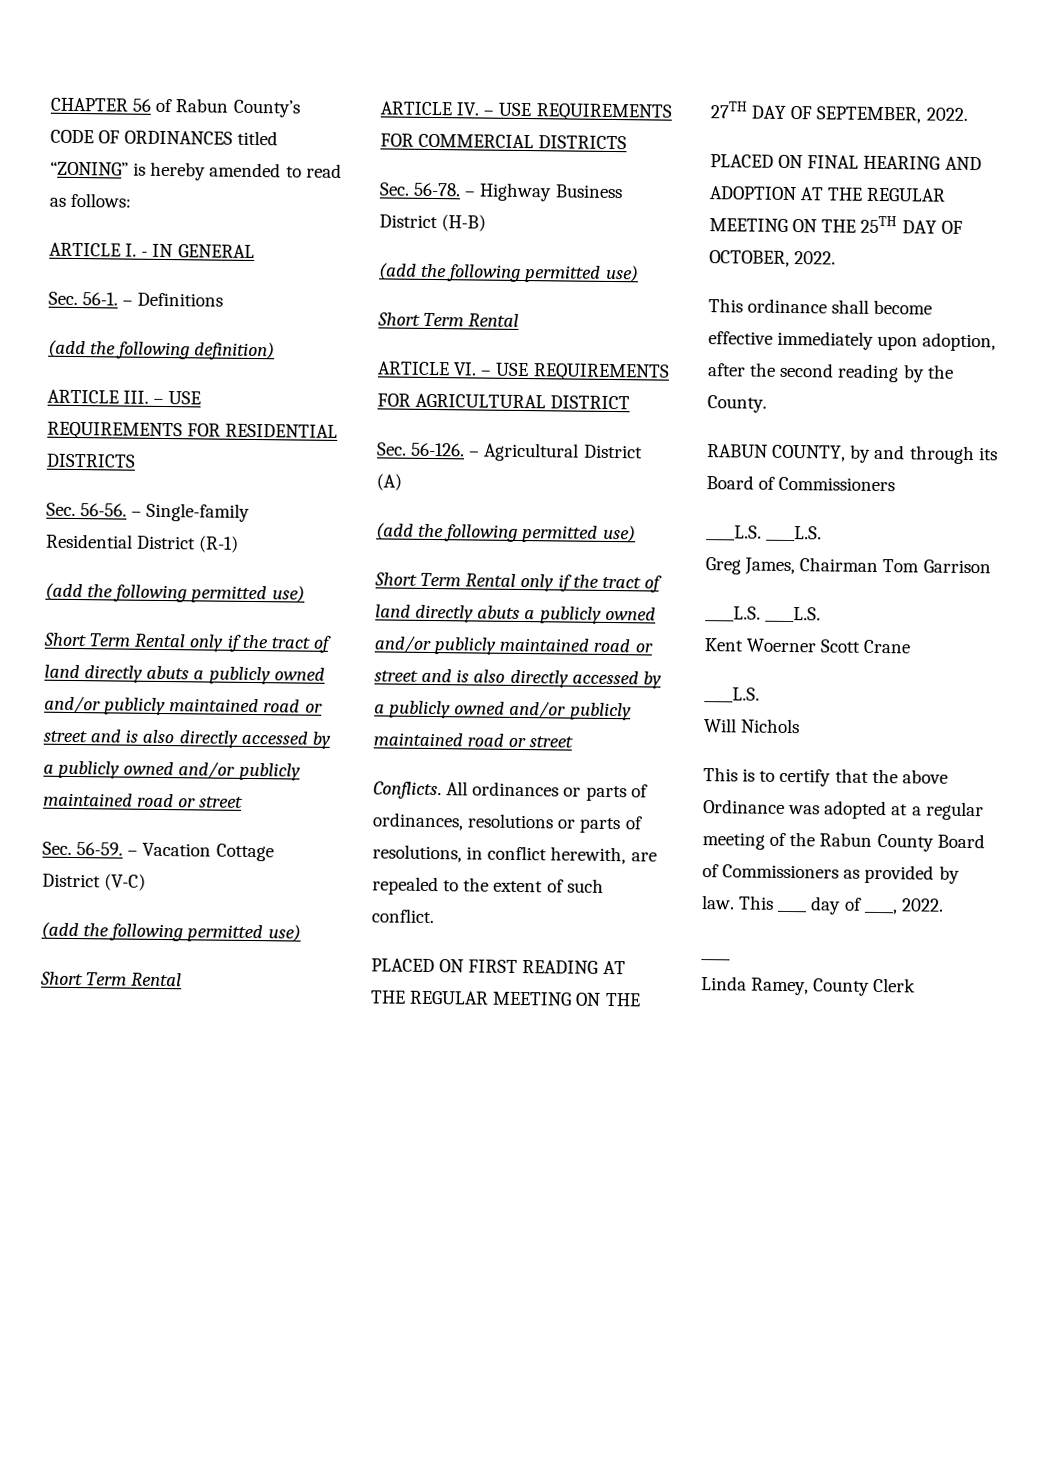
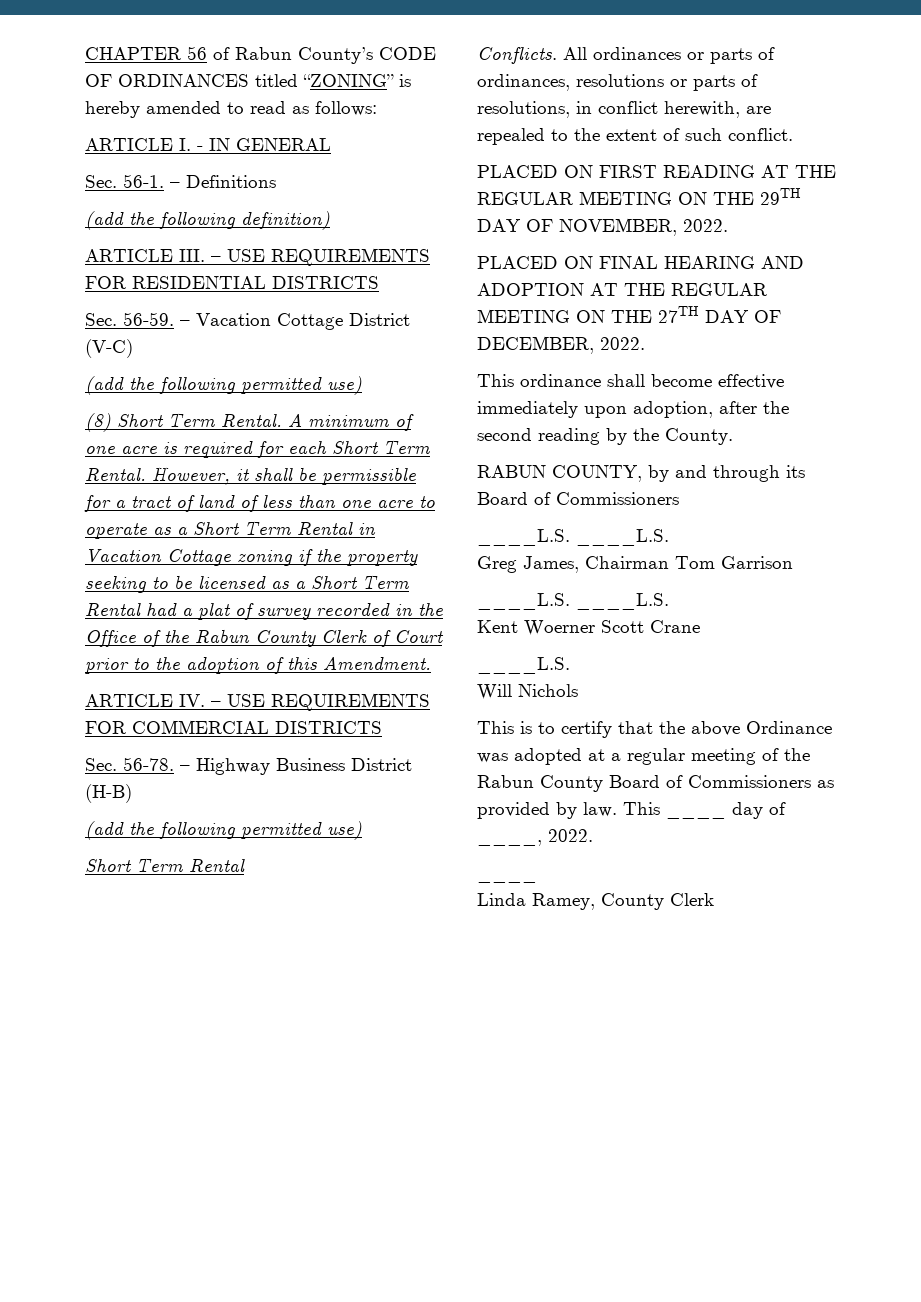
[46,502,251,522] [45,533,240,553] [45,582,305,604] [43,632,332,653] [44,664,325,685] [44,695,323,716] [43,729,331,749] [43,760,301,781] [43,792,244,808] // Sec. 56-56. – Single-family Residential District (R-1) // (add the following permitted use) // Short Term Rental only if the tract of land directly abuts a publicly owned and/or publicly maintained road or street and is also directly accessed by a publicly owned and/or publicly maintained road or street -> (379, 282) none
[40,971,183,987] Short Term Rental -> [85,413,414,432] [85,440,430,458] [85,467,416,485] [84,495,435,512] [85,521,376,539] [85,549,418,566] [85,575,409,593] [85,603,443,620] [85,629,444,647] [85,656,431,674] (8) Short Term Rental. A minimum of one acre is required for each Short Term Rental. However, it shall be permissible for a tract of land of less than one acre to operate as a Short Term Rental in Vacation Cottage zoning if the property seeking to be licensed as a Short Term Rental had a plat of survey recorded in the Office of the Rabun County Clerk of Court prior to the adoption of this Amendment.
[377,361,670,382] [377,393,631,410] [377,442,643,462] [376,473,402,491] [376,522,636,543] [374,572,662,593] [375,604,656,624] [374,635,653,655] [374,668,662,689] [374,700,632,721] [373,732,574,748] // ARTICLE VI. – USE REQUIREMENTS FOR AGRICULTURAL DISTRICT // Sec. 56-126. – Agricultural District (A) // (add the following permitted use) // Short Term Rental only if the tract of land directly abuts a publicly owned and/or publicly maintained road or street and is also directly accessed by a publicly owned and/or publicly maintained road or street -> (245, 865) none
[710,101,922,124] 27TH DAY OF SEPTEMBER, -> [760,188,801,205] [477,218,677,236] 29TH DAY OF NOVEMBER,
[860,215,963,234] [709,250,790,267] 25TH DAY OF OCTOBER, -> [658,306,781,323] [477,336,594,354] 27TH DAY OF DECEMBER,

